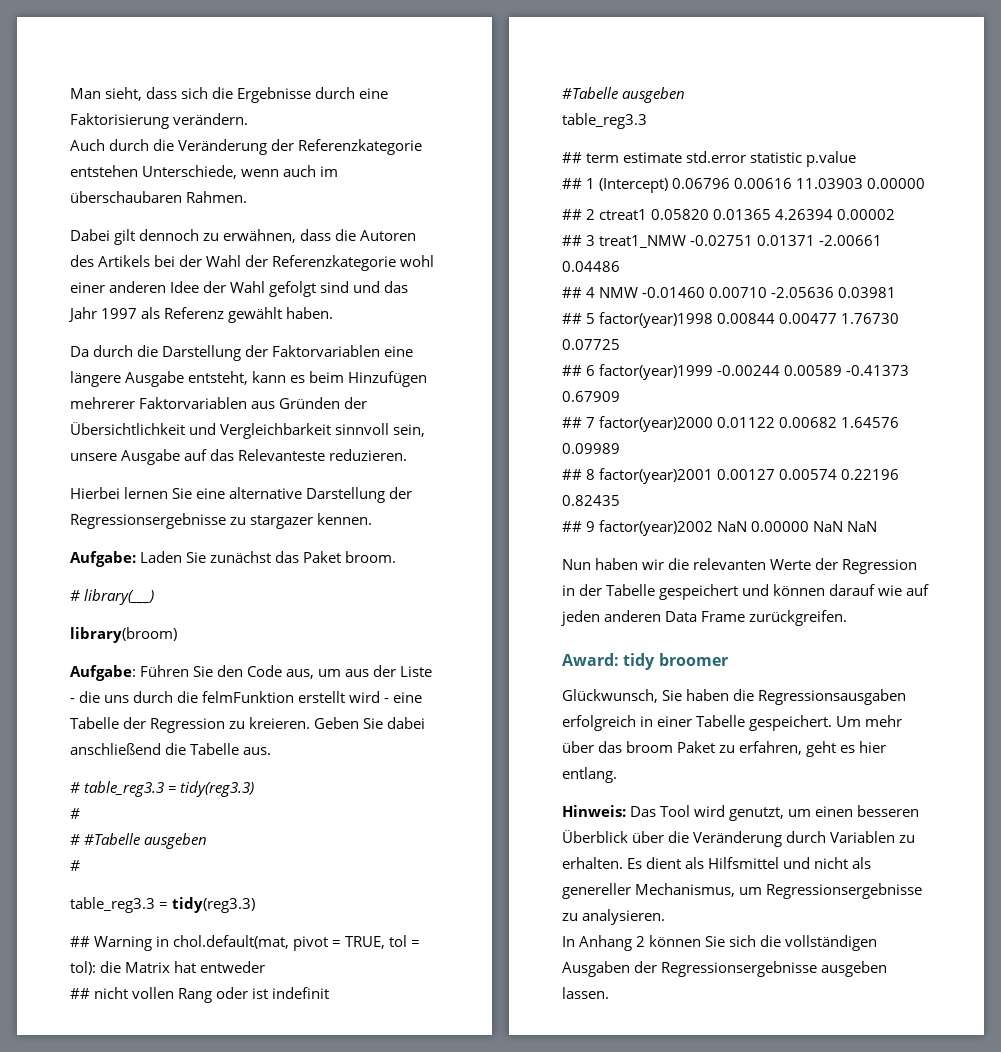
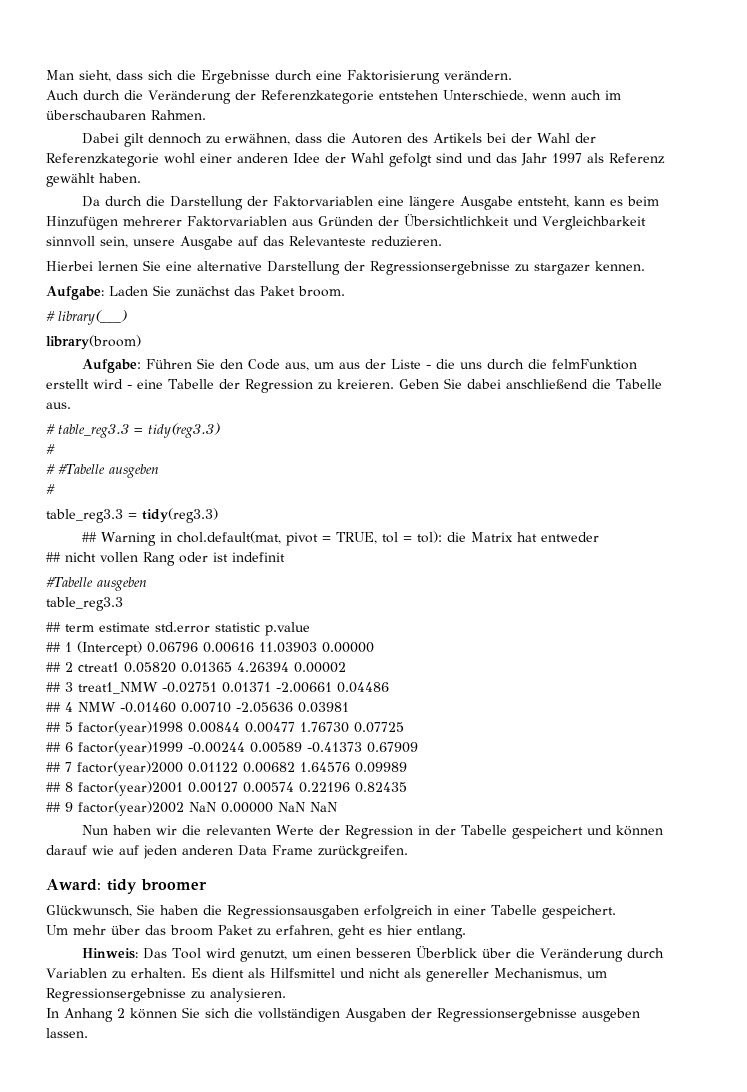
(833, 723) none -> (616, 912) //

